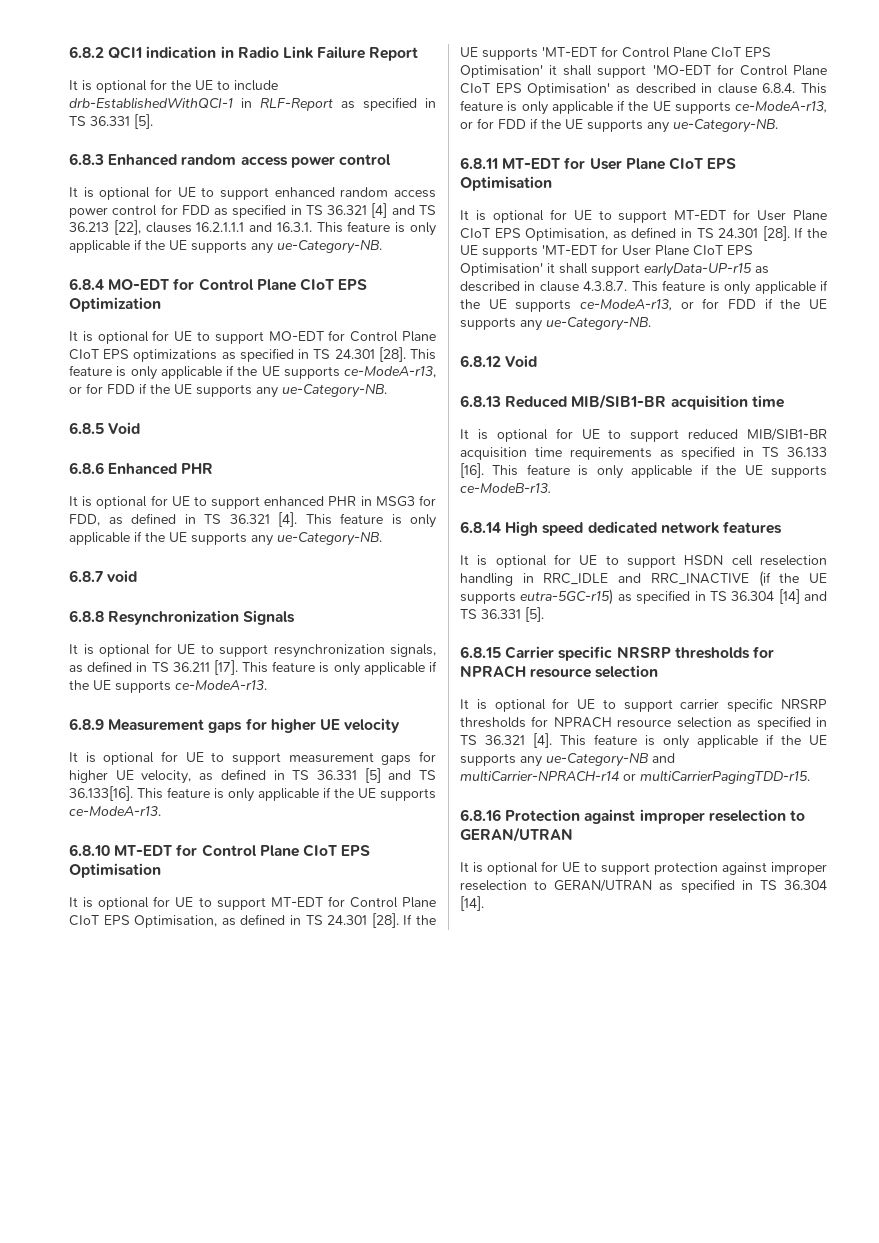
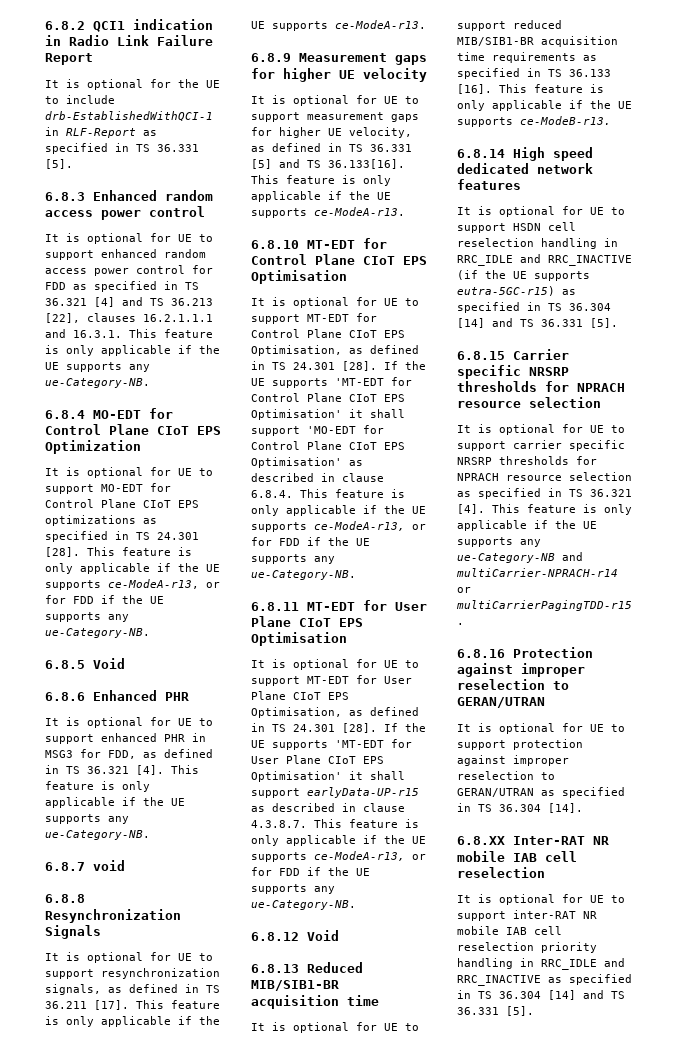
(484, 903) none -> [457,836,609,845] [457,851,577,862] [457,867,545,878] [457,894,625,905] [457,910,597,921] [457,926,562,935] [457,942,597,953] [457,958,625,970] [457,974,632,986] [457,990,625,1000] [457,1006,534,1016] // 6.8.XX Inter-RAT NR mobile IAB cell reselection // It is optional for UE to support inter-RAT NR mobile IAB cell reselection priority handling in RRC_IDLE and RRC_INACTIVE as specified in TS 36.304 [14] and TS 36.331 [5].

